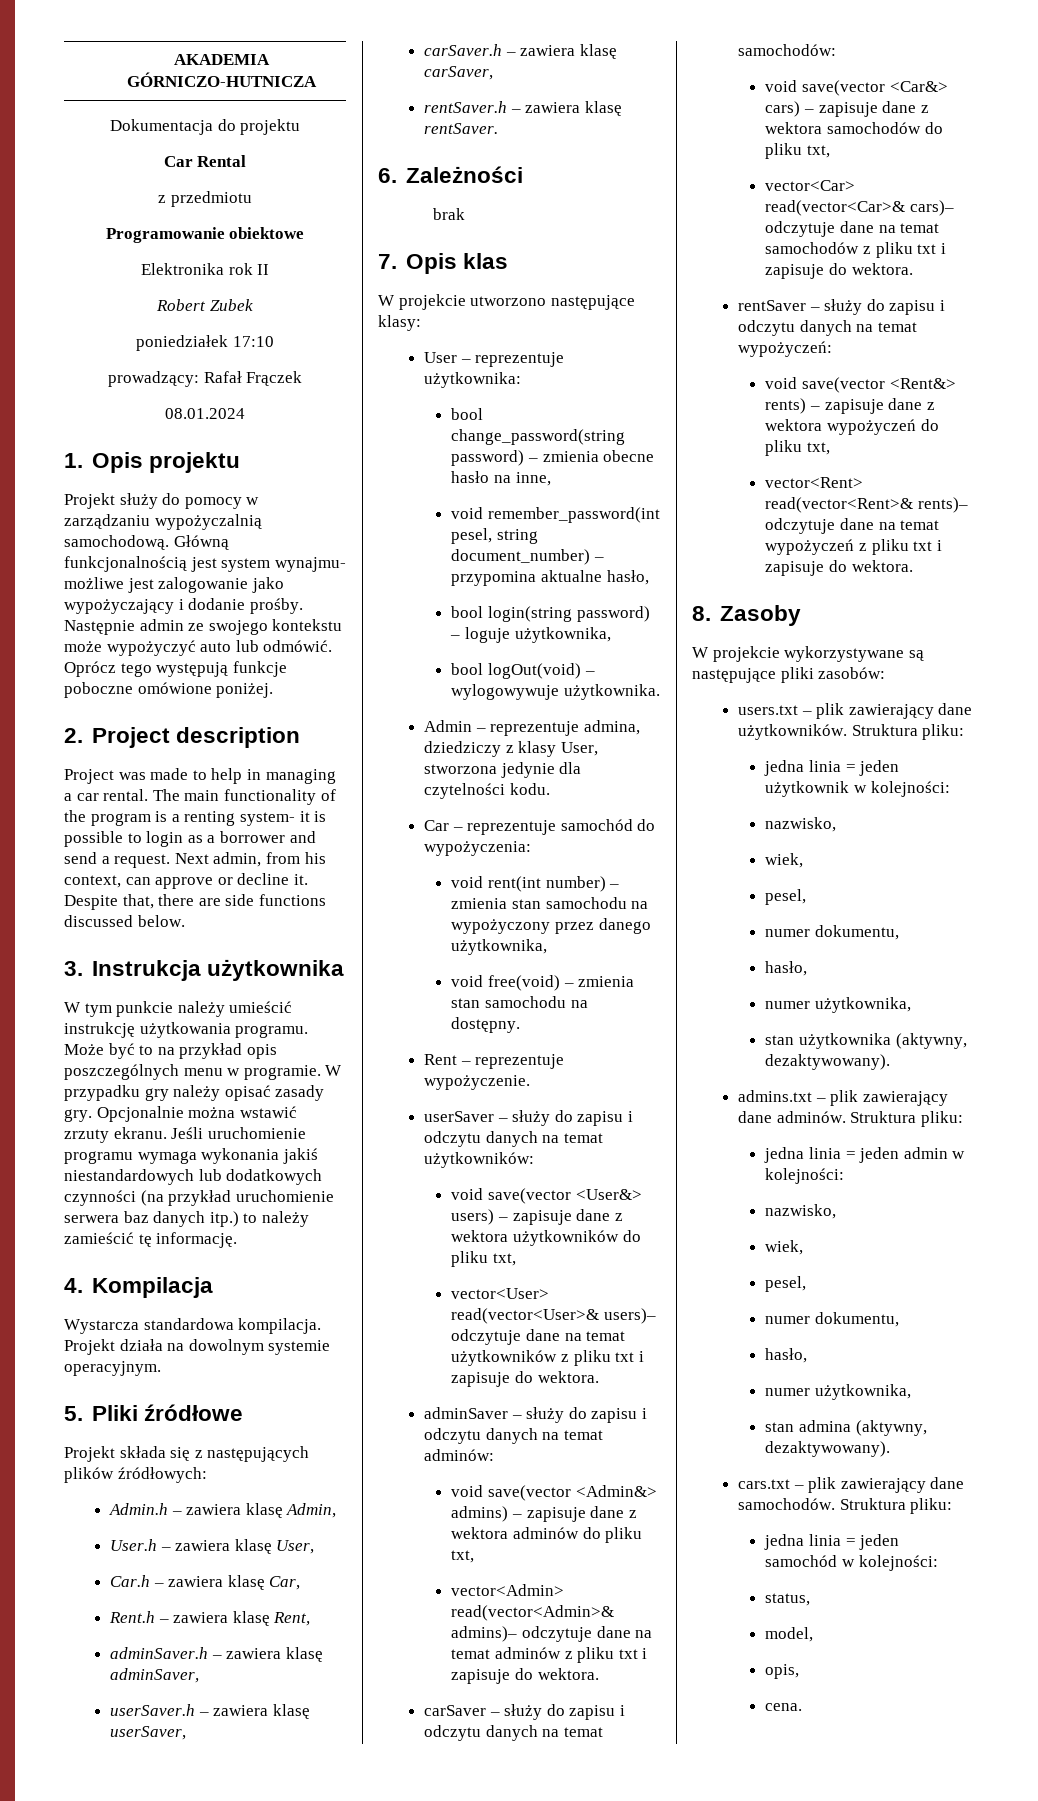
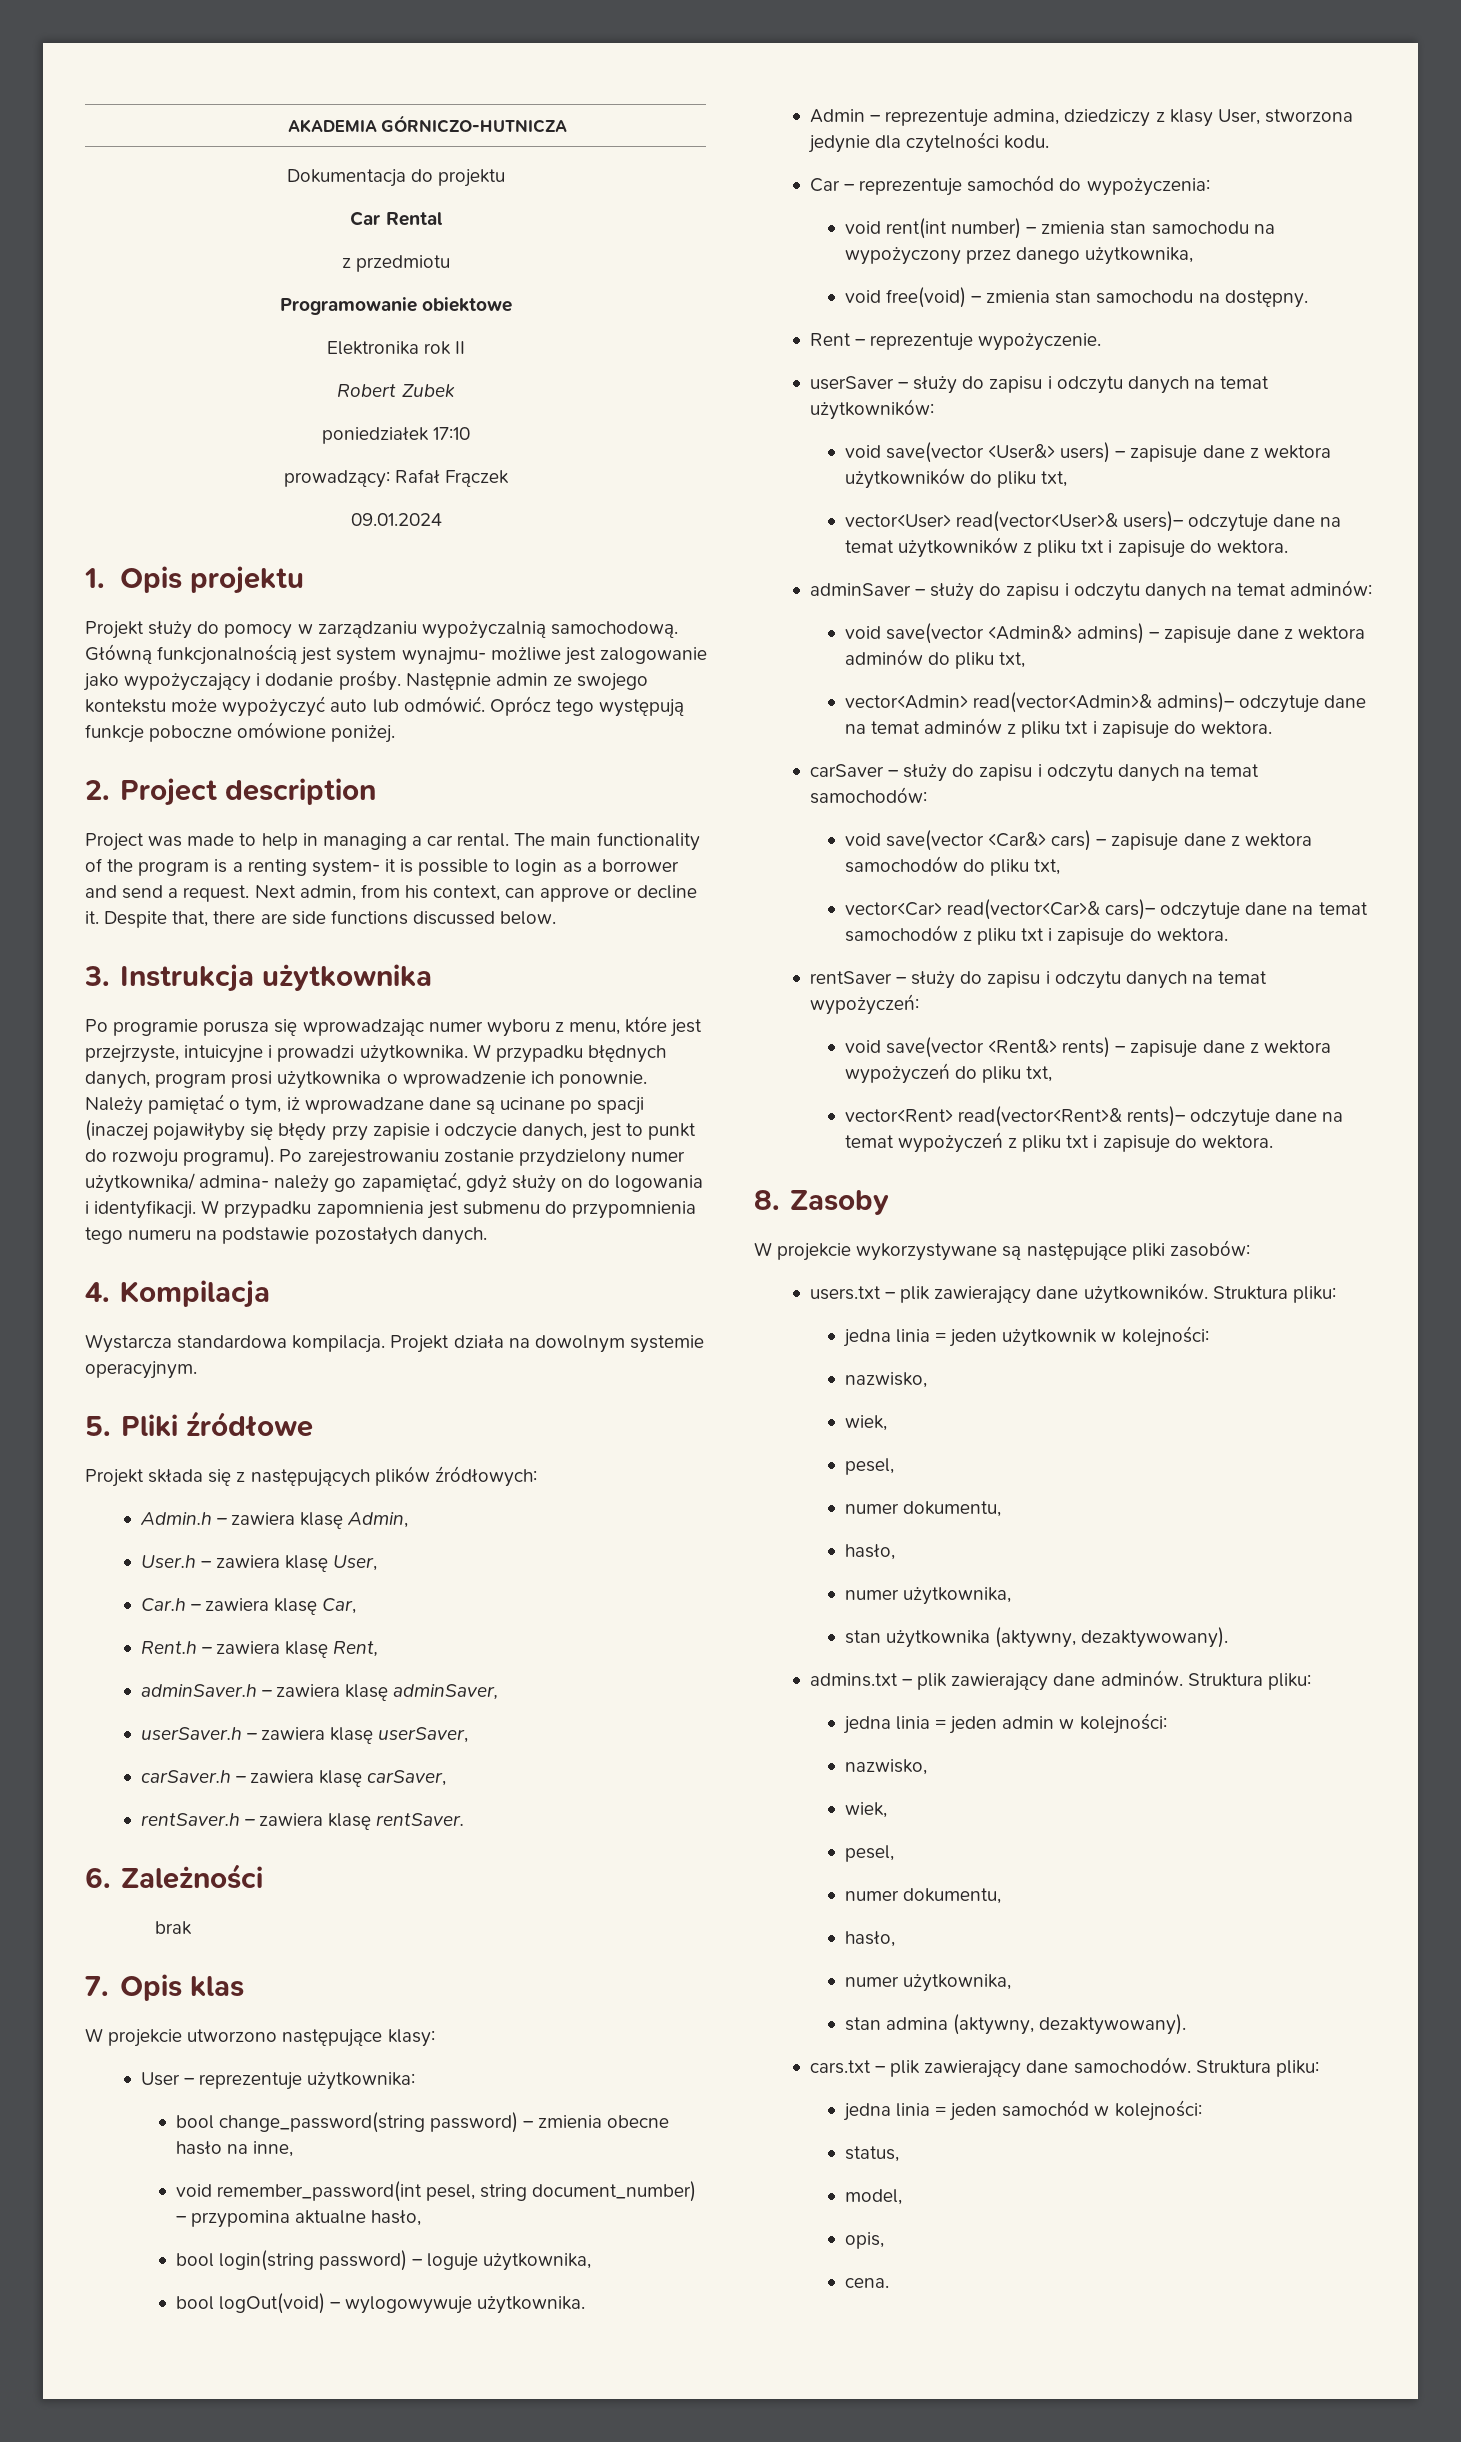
[165,408,245,419] 08.01.2024 -> [350,513,442,526] 09.01.2024
[64,1001,293,1017] [64,1022,309,1038] [64,1043,277,1059] [64,1064,343,1080] [64,1085,325,1101] [64,1106,297,1122] [64,1127,306,1143] [64,1148,318,1164] [64,1169,323,1185] [64,1190,334,1206] [64,1211,309,1227] [64,1232,238,1248] W tym punkcie należy umieścić instrukcję użytkowania programu. Może być to na przykład opis poszczególnych menu w programie. W przypadku gry należy opisać zasady gry. Opcjonalnie można wstawić zrzuty ekranu. Jeśli uruchomienie programu wymaga wykonania jakiś niestandardowych lub dodatkowych czynności (na przykład uruchomienie serwera baz danych itp.) to należy zamieścić tę informację. -> [85,1016,703,1037] [85,1044,666,1063] [85,1071,647,1089] [85,1094,645,1115] [85,1120,697,1141] [85,1146,685,1167] [85,1172,704,1193] [85,1200,697,1219] [85,1227,487,1245] Po programie porusza się wprowadzając numer wyboru z menu, które jest przejrzyste, intuicyjne i prowadzi użytkownika. W przypadku błędnych danych, program prosi użytkownika o wprowadzenie ich ponownie. Należy pamiętać o tym, iż wprowadzane dane są ucinane po spacji (inaczej pojawiłyby się błędy przy zapisie i odczycie danych, jest to punkt do rozwoju programu). Po zarejestrowaniu zostanie przydzielony numer użytkownika/ admina- należy go zapamiętać, gdyż służy on do logowania i identyfikacji. W przypadku zapomnienia jest submenu do przypomnienia tego numeru na podstawie pozostałych danych.

